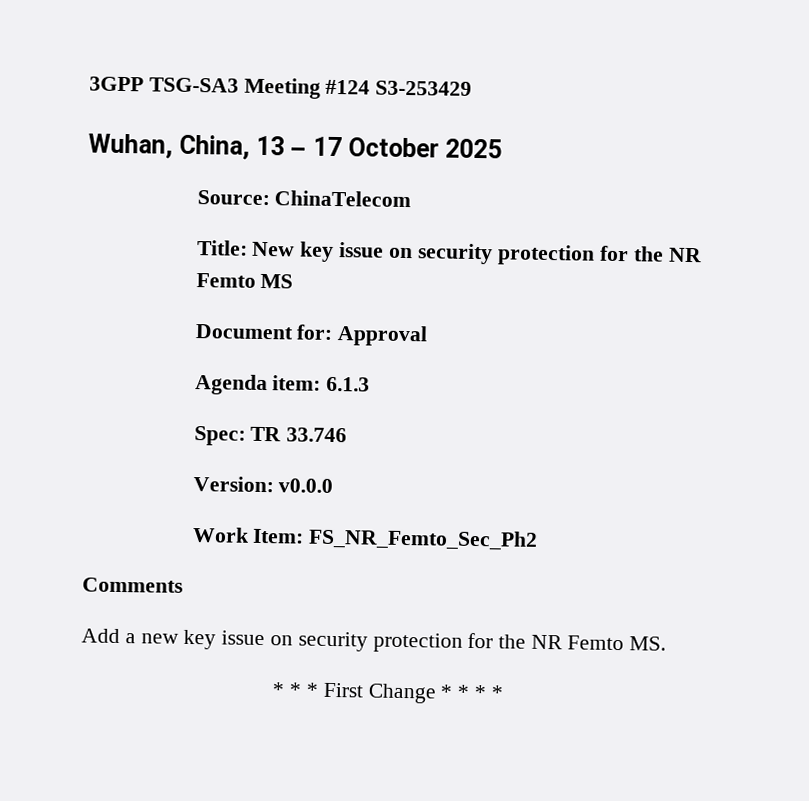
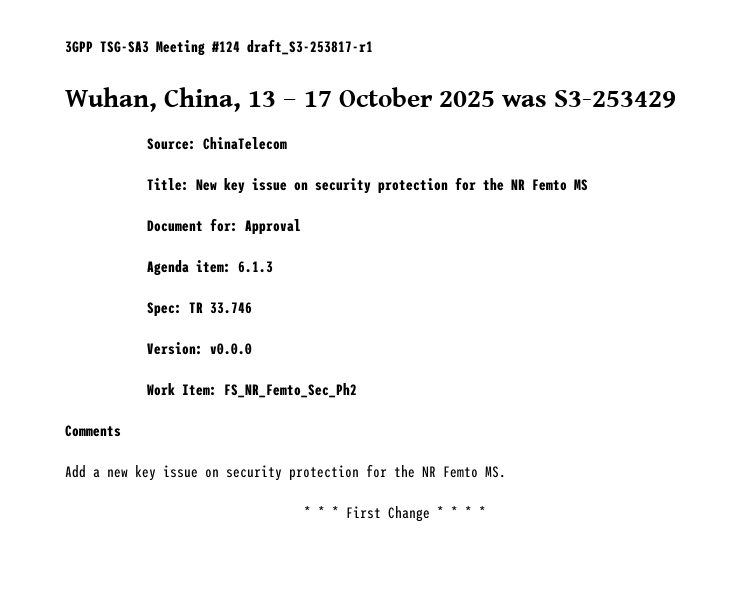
[375,80,473,96] S3-253429 -> [247,39,373,55] draft_S3-253817-r1
(502, 148) none -> [502,90,677,108] was S3-253429

